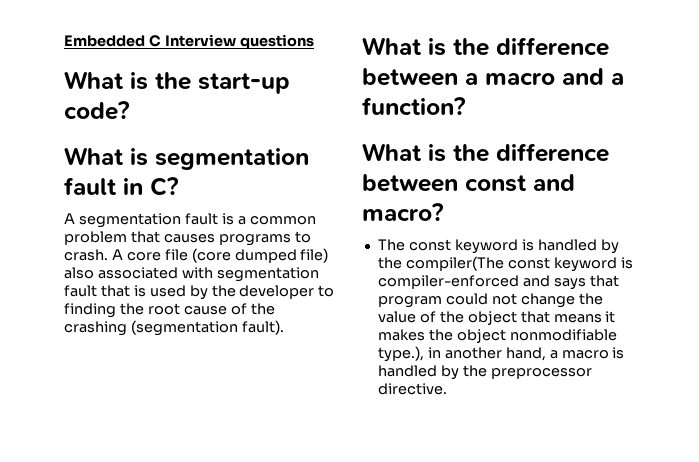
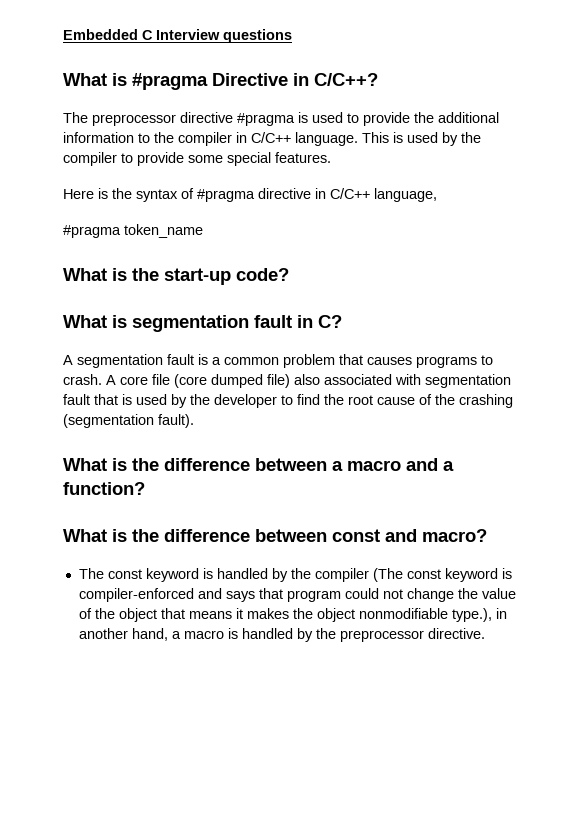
(314, 41) none -> [63,73,378,90] [63,112,499,126] [63,132,481,146] [63,152,331,166] [63,188,437,202] [63,224,203,238] // What is #pragma Directive in C/C++? // The preprocessor directive #pragma is used to provide the additional information to the compiler in C/C++ language. This is used by the compiler to provide some special features. // Here is the syntax of #pragma directive in C/C++ language, // #pragma token_name
[64,303,116,318] finding -> [297,394,320,405] find
[405,256,504,271] compiler(The -> [314,568,403,582] compiler (The

